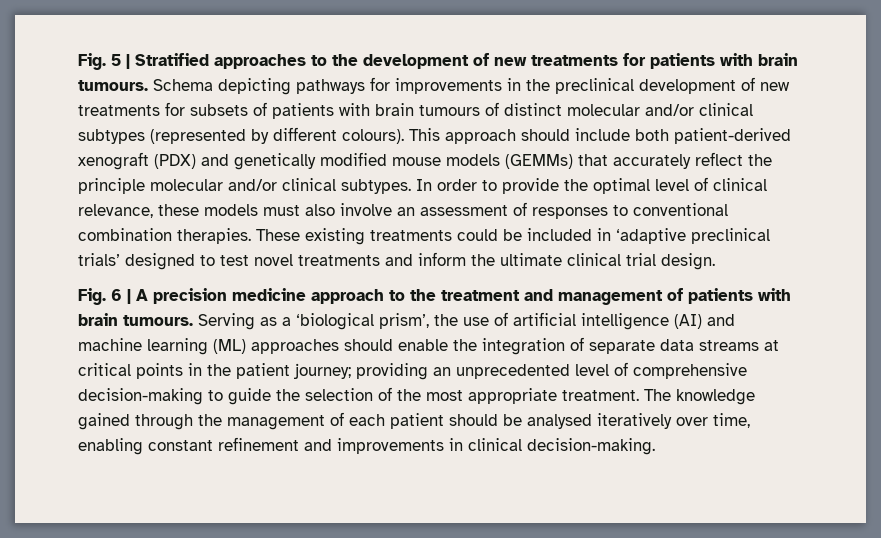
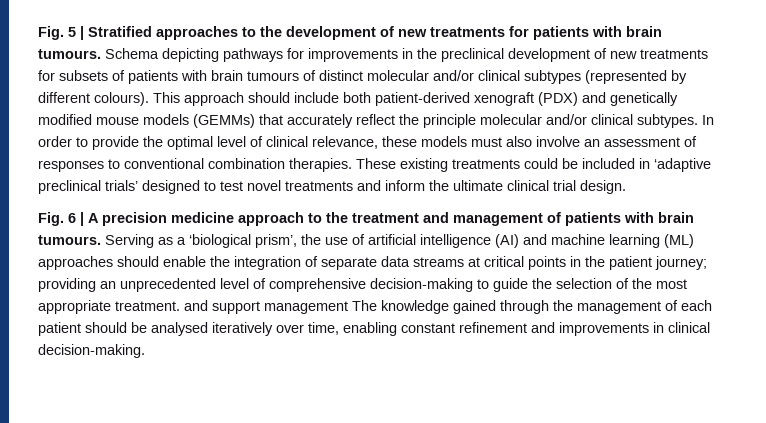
(639, 395) none -> [184,300,348,314] and support management

